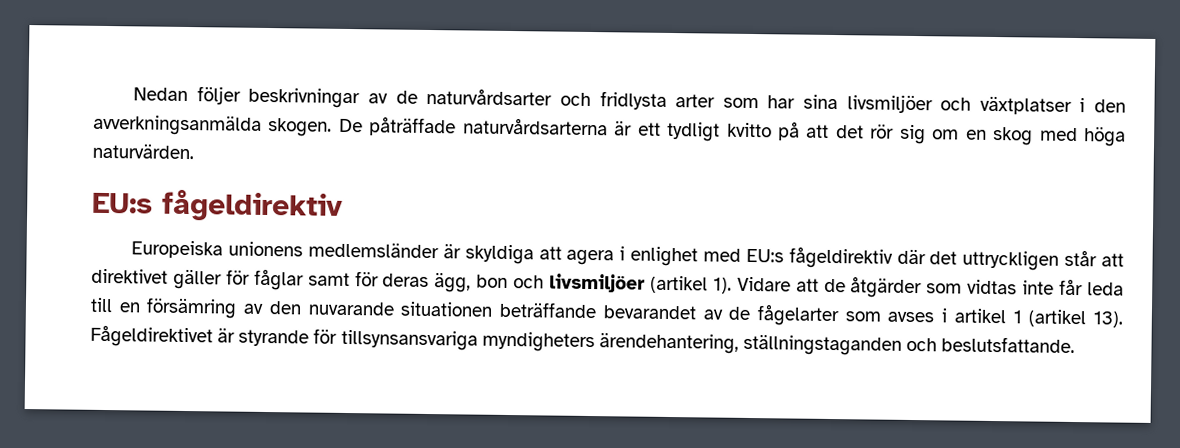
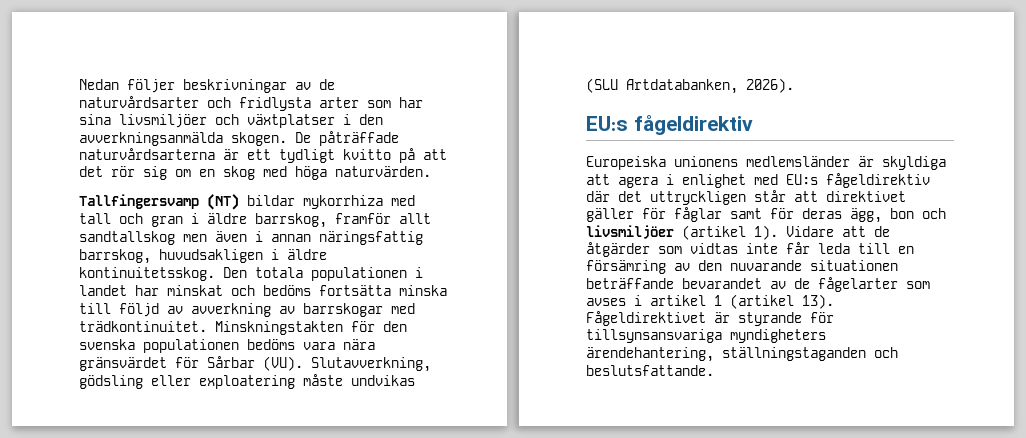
(194, 151) none -> [79,194,415,210] [79,213,431,228] [79,231,423,245] [79,249,327,264] [79,267,423,281] [79,285,447,296] [79,303,415,317] [79,321,407,335] [79,339,375,353] [79,356,431,372] [79,374,415,389] [586,78,794,94] // Tallfingersvamp (NT) bildar mykorrhiza med tall och gran i äldre barrskog, framför allt sandtallskog men även i annan näringsfattig barrskog, huvudsakligen i äldre kontinuitetsskog. Den totala populationen i landet har minskat och bedöms fortsätta minska till följd av avverkning av barrskogar med trädkontinuitet. Minskningstakten för den svenska populationen bedöms vara nära gränsvärdet för Sårbar (VU). Slutavverkning, gödsling eller exploatering måste undvikas (SLU Artdatabanken, 2026).

